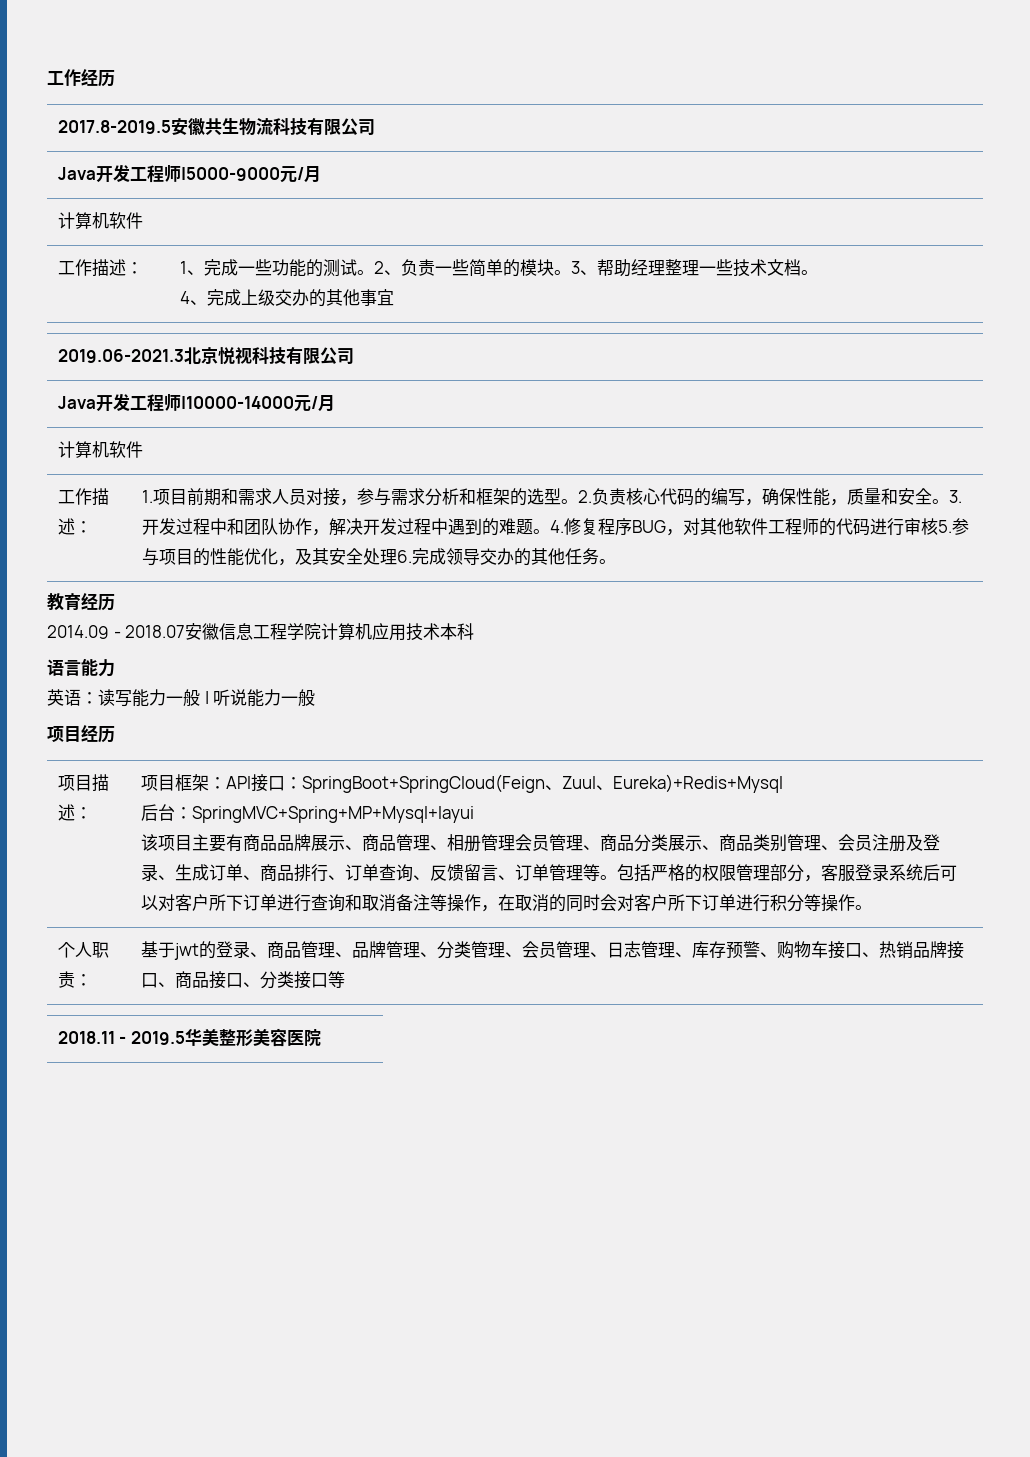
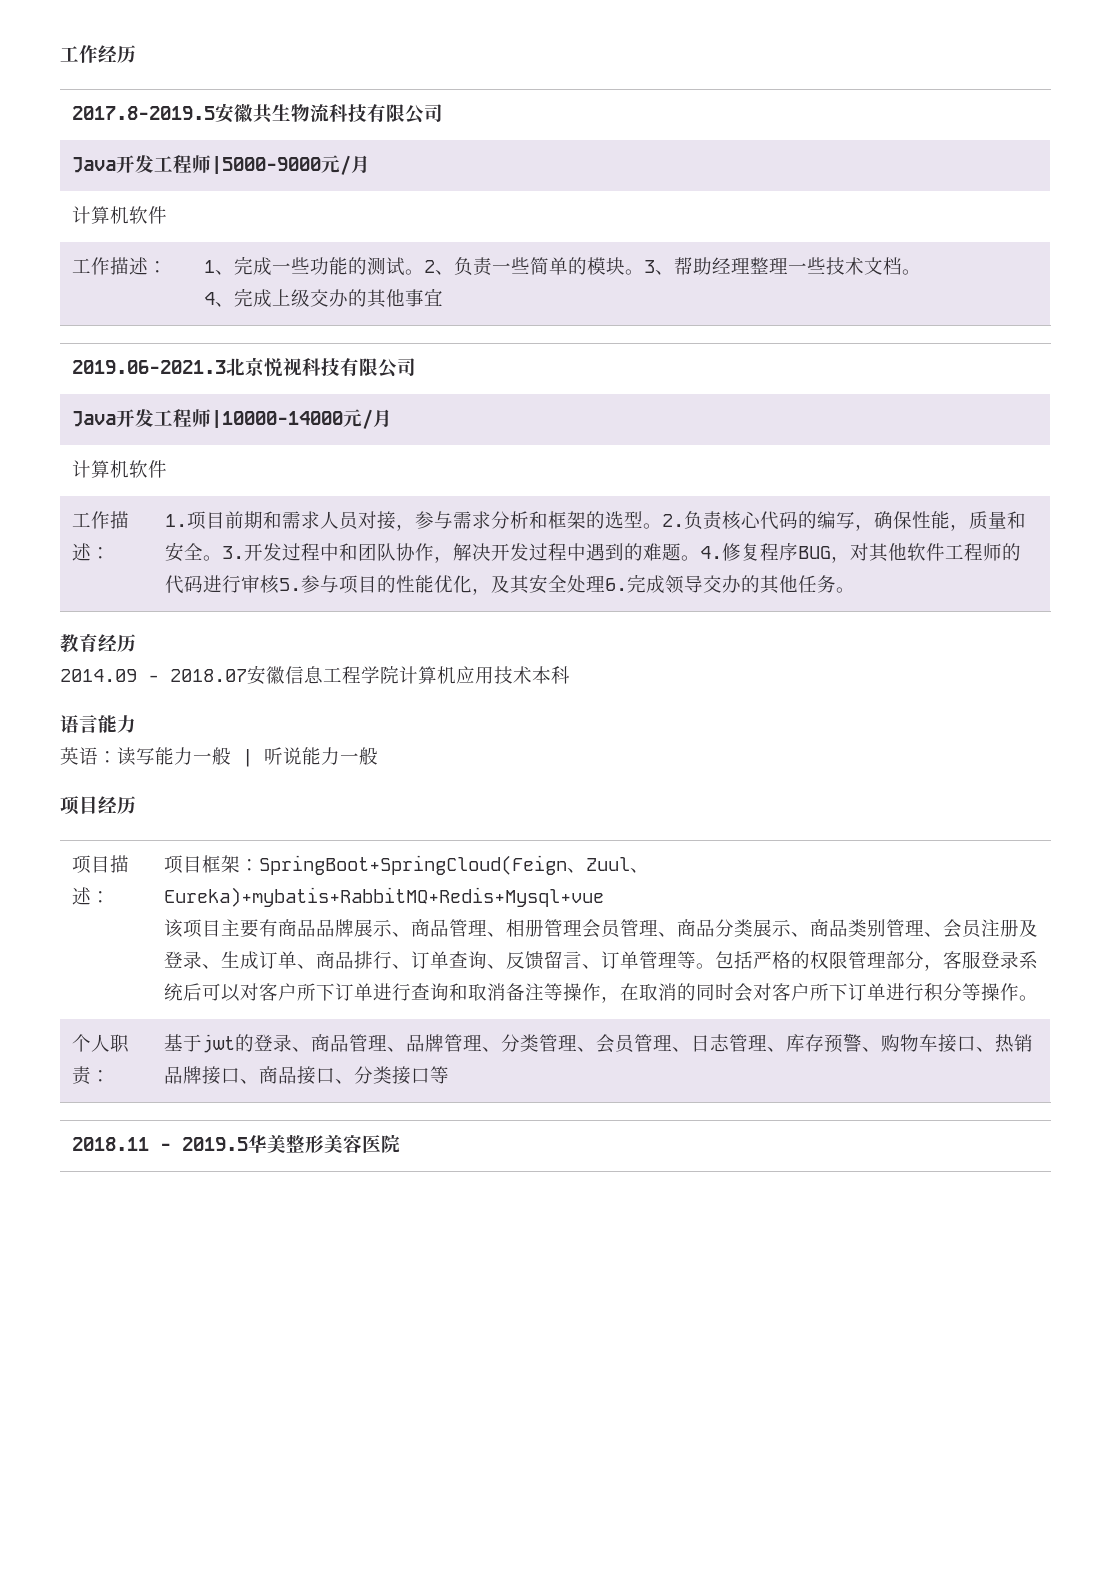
[225,774,302,792] API接口： -> (260, 865) none
[612,774,783,793] [140,804,474,823] Eureka)+Redis+Mysql // 后台：SpringMVC+Spring+MP+Mysql+layui -> [164,887,605,907] Eureka)+mybatis+RabbitMQ+Redis+Mysql+vue

